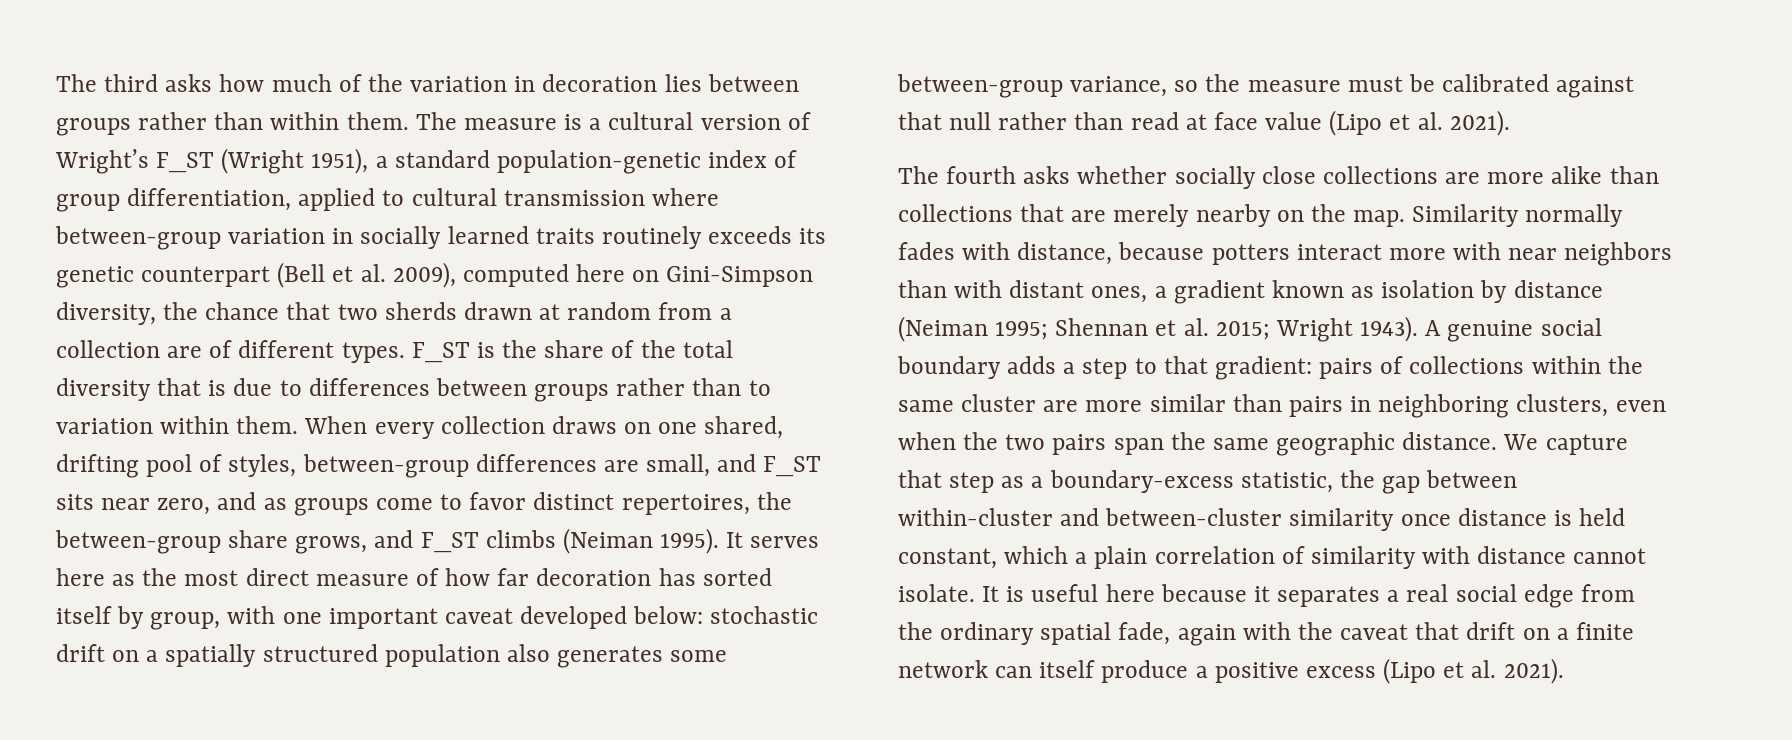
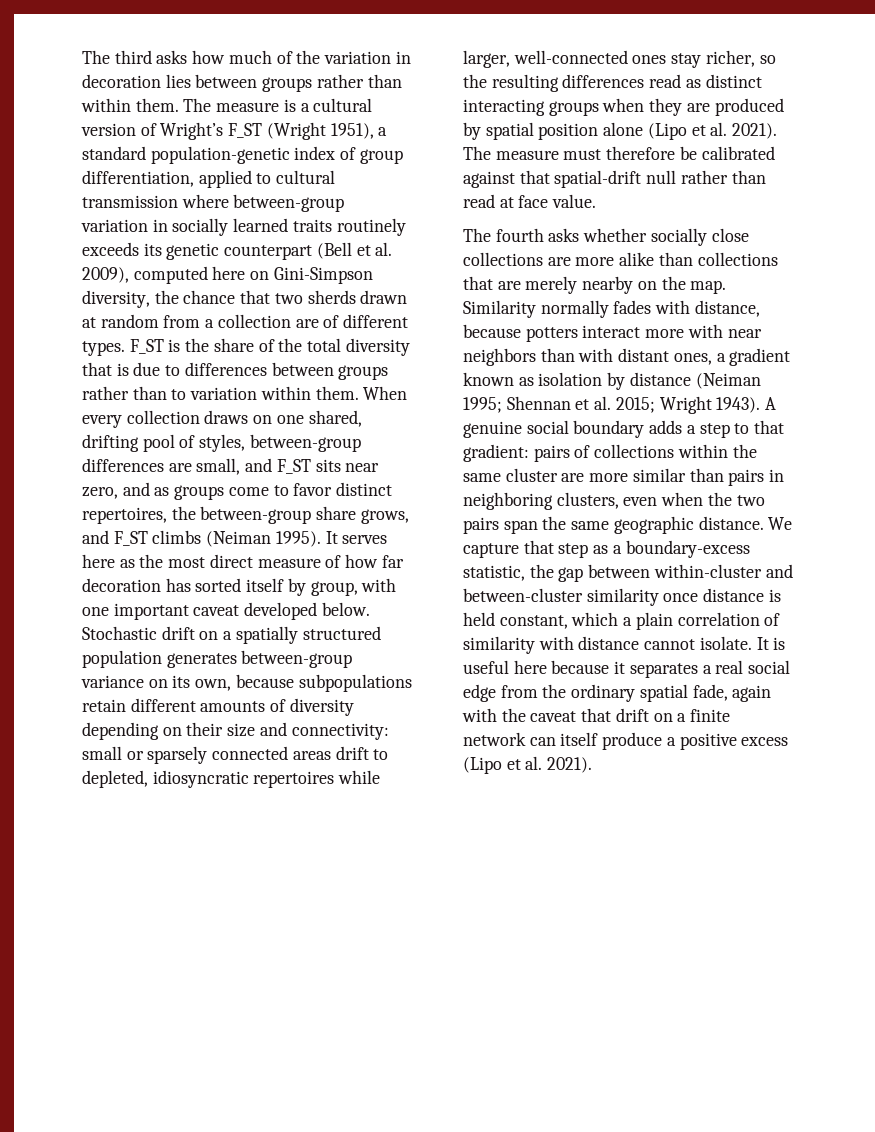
[633,606,819,624] below: stochastic -> [321,602,370,616] [82,626,157,640] below. Stochastic
[506,644,728,668] [897,74,1241,98] also generates some between-group variance, so the -> [166,650,353,668] [81,674,412,692] [82,698,354,716] [82,722,389,740] [82,746,389,764] [82,770,381,788] [463,50,776,68] [463,74,762,92] [463,98,784,116] [463,122,778,140] [463,146,491,160] generates between-group variance on its own, because subpopulations retain different amounts of diversity depending on their size and connectivity: small or sparsely connected areas drift to depleted, idiosyncratic repertoires while larger, well-connected ones stay richer, so the resulting differences read as distinct interacting groups when they are produced by spatial position alone (Lipo et al. 2021). The
(1403, 84) none -> [606,146,676,160] therefore
(942, 121) none -> [554,170,642,188] spatial-drift
[1265,110,1510,136] value (Lipo et al. 2021). -> [552,194,597,208] value.

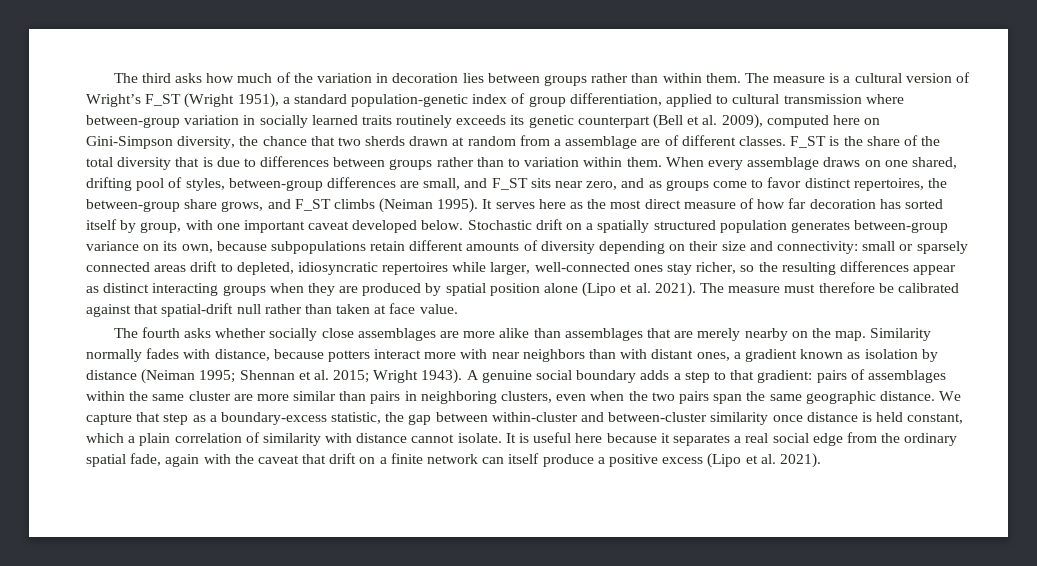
[217,314,291,328] collection -> [565,136,638,149] assemblage
[82,341,125,356] types. -> [738,136,786,146] classes.
[126,410,200,424] collection -> [747,157,820,170] assemblage
[649,74,682,88] read -> [913,265,957,275] appear
[463,194,495,208] read -> [336,304,371,314] taken
[463,252,543,266] collections -> [357,328,436,341] assemblages
[697,252,778,266] collections -> [564,328,643,341] assemblages
[594,444,675,458] collections -> [867,370,946,383] assemblages

